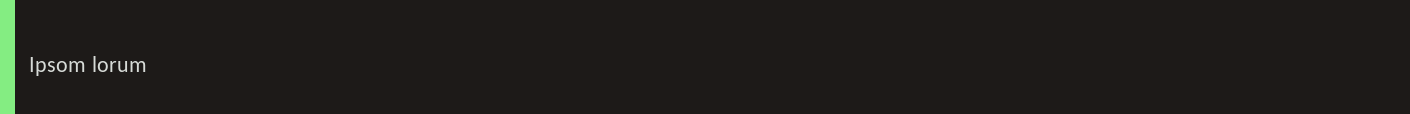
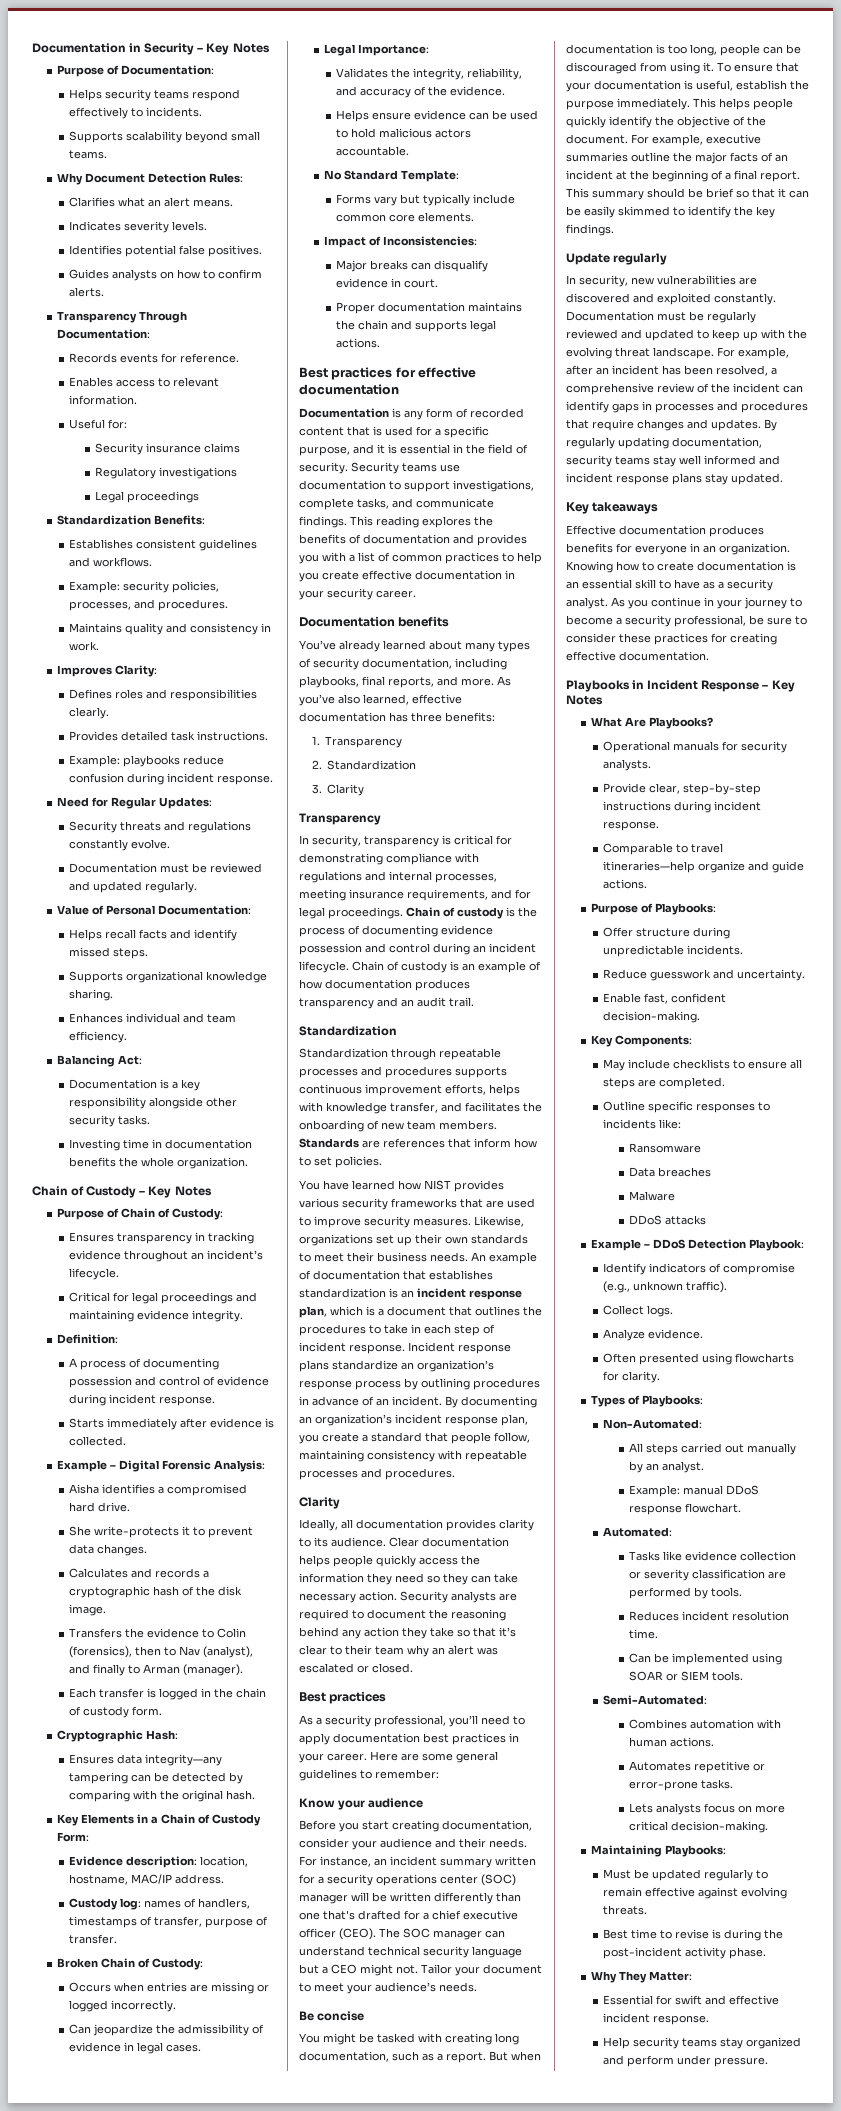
[29,56,147,76] Ipsom lorum -> [32,43,270,55] [56,65,214,77] [69,89,241,101] [69,107,203,119] [69,131,261,143] [69,150,108,159] [56,173,243,185] [69,197,234,207] [69,221,208,233] [69,245,263,257] [69,269,263,281] [69,287,105,297] [56,311,187,323] [56,329,150,339] [69,353,240,363] [69,377,220,387] [69,395,138,405] [69,419,128,429] [94,443,240,455] [94,467,237,479] [94,491,199,503] [56,515,205,525] [69,539,258,551] [69,557,153,567] [69,581,220,593] [69,599,229,611] [69,623,272,635] [69,641,100,651] [56,665,157,677] [69,689,258,701] [69,707,110,719] [69,731,269,741] [69,755,225,767] [69,773,274,785] [56,797,212,809] [69,821,252,833] [69,839,171,851] [69,863,263,873] [69,881,198,893] [56,905,251,915] [69,929,238,941] [69,947,149,959] [69,971,268,983] [69,989,114,1001] [69,1013,237,1023] [69,1031,128,1043] [56,1055,142,1067] [69,1079,201,1091] [69,1097,238,1109] [69,1115,151,1127] [69,1139,253,1151] [69,1157,249,1169] [32,1186,212,1198] [56,1208,223,1220] [69,1232,255,1244] [69,1250,264,1262] [69,1268,120,1280] [69,1292,258,1304] [69,1310,244,1322] [56,1334,118,1344] [69,1358,220,1370] [69,1376,270,1388] [69,1394,216,1406] [69,1418,275,1430] [69,1436,127,1446] [56,1460,265,1472] [69,1484,248,1496] [69,1502,131,1512] [69,1526,254,1538] [69,1544,148,1556] [69,1568,210,1578] [69,1586,243,1598] [69,1604,107,1616] [69,1628,247,1638] [69,1646,254,1658] [69,1664,244,1676] [69,1688,267,1700] [69,1706,163,1718] [56,1730,178,1742] [69,1754,223,1766] [69,1772,244,1784] [69,1790,256,1802] [56,1814,261,1826] [56,1832,89,1842] [69,1856,249,1868] [69,1874,225,1885] [69,1898,251,1910] [69,1916,269,1928] [69,1934,118,1944] [56,1958,203,1970] [69,1982,270,1994] [69,2000,177,2012] [69,2024,265,2036] [69,2042,202,2054] [323,44,429,56] [336,68,523,80] [336,86,506,98] [336,110,539,122] [336,128,472,138] [336,146,410,156] [323,170,459,182] [336,194,516,206] [336,212,475,222] [323,236,477,248] [336,260,489,272] [336,278,439,288] [336,302,523,314] [336,320,497,332] [336,338,381,348] [299,367,477,380] [299,384,399,395] [299,408,524,420] [299,426,489,438] [299,444,528,456] [299,462,460,474] [299,480,534,492] [299,498,494,510] [299,516,493,528] [299,534,527,546] [299,552,542,564] [299,570,515,582] [299,588,416,600] [299,616,450,627] [299,640,530,652] [299,658,507,670] [299,676,511,688] [299,694,462,706] [299,712,495,722] [311,736,403,748] [311,760,417,770] [311,784,365,796] [299,813,381,825] [299,835,512,847] [299,853,479,865] [299,871,497,883] [299,889,531,901] [299,907,537,919] [299,925,493,937] [299,943,536,955] [299,961,541,973] [299,979,470,991] [299,997,474,1009] [299,1026,397,1036] [299,1048,501,1060] [299,1066,507,1078] [299,1084,520,1096] [299,1102,542,1114] [299,1120,497,1132] [299,1138,537,1148] [299,1156,382,1168] [299,1180,504,1192] [299,1198,535,1210] [299,1216,524,1228] [299,1234,528,1246] [299,1252,537,1264] [299,1270,493,1280] [299,1288,522,1300] [299,1306,542,1318] [299,1324,495,1336] [299,1342,511,1354] [299,1360,494,1372] [299,1378,540,1390] [299,1396,537,1408] [299,1414,528,1426] [299,1432,530,1444] [299,1450,527,1462] [299,1468,455,1480] [299,1497,340,1509] [299,1519,534,1531] [299,1537,509,1547] [299,1555,480,1567] [299,1573,518,1585] [299,1591,517,1603] [299,1609,506,1621] [299,1627,516,1639] [299,1645,498,1657] [299,1663,413,1673] [299,1691,387,1704] [299,1715,525,1727] [299,1733,519,1745] [299,1751,498,1763] [299,1769,439,1781] [299,1798,424,1810] [299,1820,532,1832] [299,1838,527,1850] [299,1856,536,1868] [299,1874,516,1886] [299,1892,521,1904] [299,1910,518,1920] [299,1928,505,1940] [299,1946,522,1958] [299,1964,542,1976] [299,1982,477,1994] [299,2011,365,2021] [299,2033,519,2045] [299,2051,541,2063] [566,44,801,56] [566,62,799,74] [566,80,809,92] [566,98,793,110] [566,116,766,128] [566,134,761,146] [566,152,788,164] [566,170,800,182] [566,188,809,200] [566,206,775,218] [566,224,614,236] [566,253,668,265] [566,275,757,287] [566,293,776,305] [566,311,756,323] [566,329,807,341] [566,347,789,359] [566,365,777,376] [566,383,803,395] [566,401,808,413] [566,419,777,431] [566,437,762,449] [566,455,780,467] [566,473,783,485] [566,502,659,514] [566,525,764,537] [566,543,790,555] [566,561,796,573] [566,579,773,591] [566,597,802,609] [566,615,807,627] [566,633,777,645] [566,651,709,661] [566,680,795,692] [566,695,603,705] [590,717,713,729] [603,741,788,753] [603,759,652,771] [603,783,762,795] [603,801,762,813] [603,821,660,831] [603,843,724,855] [603,861,805,873] [603,879,648,889] [590,903,716,915] [603,927,731,939] [603,945,744,957] [603,969,806,981] [603,993,727,1004] [603,1011,701,1023] [590,1035,692,1047] [603,1059,803,1071] [603,1077,726,1089] [603,1101,771,1113] [603,1119,682,1129] [628,1143,701,1153] [628,1167,711,1177] [628,1191,675,1201] [628,1215,706,1225] [590,1239,804,1251] [603,1263,796,1275] [603,1281,728,1293] [603,1305,674,1317] [603,1329,704,1341] [603,1353,795,1365] [603,1371,661,1383] [590,1395,703,1407] [603,1419,703,1429] [628,1443,796,1455] [628,1461,704,1473] [628,1485,759,1497] [628,1503,741,1515] [603,1527,673,1537] [628,1551,796,1561] [628,1569,786,1581] [628,1587,742,1599] [628,1611,789,1621] [628,1629,658,1639] [628,1653,782,1665] [628,1671,743,1681] [603,1695,708,1705] [628,1719,781,1729] [628,1737,714,1747] [628,1761,765,1773] [628,1779,733,1791] [628,1803,785,1815] [628,1821,768,1833] [590,1845,726,1857] [603,1869,769,1881] [603,1887,788,1899] [603,1905,648,1915] [603,1929,784,1941] [603,1947,767,1959] [590,1971,692,1983] [603,1995,780,2005] [603,2013,710,2025] [603,2037,802,2049] [603,2055,769,2067] Documentation in Security – Key Notes // Purpose of Documentation: // Helps security teams respond effectively to incidents. // Supports scalability beyond small teams. // Why Document Detection Rules: // Clarifies what an alert means. // Indicates severity levels. // Identifies potential false positives. // Guides analysts on how to confirm alerts. // Transparency Through Documentation: // Records events for reference. // Enables access to relevant information. // Useful for: // Security insurance claims // Regulatory investigations // Legal proceedings // Standardization Benefits: // Establishes consistent guidelines and workflows. // Example: security policies, processes, and procedures. // Maintains quality and consistency in work. // Improves Clarity: // Defines roles and responsibilities clearly. // Provides detailed task instructions. // Example: playbooks reduce confusion during incident response. // Need for Regular Updates: // Security threats and regulations constantly evolve. // Documentation must be reviewed and updated regularly. // Value of Personal Documentation: // Helps recall facts and identify missed steps. // Supports organizational knowledge sharing. // Enhances individual and team efficiency. // Balancing Act: // Documentation is a key responsibility alongside other security tasks. // Investing time in documentation benefits the whole organization. // Chain of Custody – Key Notes // Purpose of Chain of Custody: // Ensures transparency in tracking evidence throughout an incident’s lifecycle. // Critical for legal proceedings and maintaining evidence integrity. // Definition: // A process of documenting possession and control of evidence during incident response. // Starts immediately after evidence is collected. // Example – Digital Forensic Analysis: // Aisha identifies a compromised hard drive. // She write-protects it to prevent data changes. // Calculates and records a cryptographic hash of the disk image. // Transfers the evidence to Colin (forensics), then to Nav (analyst), and finally to Arman (manager). // Each transfer is logged in the chain of custody form. // Cryptographic Hash: // Ensures data integrity—any tampering can be detected by comparing with the original hash. // Key Elements in a Chain of Custody Form: // Evidence description: location, hostname, MAC/IP address. // Custody log: names of handlers, timestamps of transfer, purpose of transfer. // Broken Chain of Custody: // Occurs when entries are missing or logged incorrectly. // Can jeopardize the admissibility of evidence in legal cases. // Legal Importance: // Validates the integrity, reliability, and accuracy of the evidence. // Helps ensure evidence can be used to hold malicious actors accountable. // No Standard Template: // Forms vary but typically include common core elements. // Impact of Inconsistencies: // Major breaks can disqualify evidence in court. // Proper documentation maintains the chain and supports legal actions. // Best practices for effective documentation // Documentation is any form of recorded content that is used for a specific purpose, and it is essential in the field of security. Security teams use documentation to support investigations, complete tasks, and communicate findings. This reading explores the benefits of documentation and provides you with a list of common practices to help you create effective documentation in your security career. // Documentation benefits // You’ve already learned about many types of security documentation, including playbooks, final reports, and more. As you’ve also learned, effective documentation has three benefits: // 1. Transparency // 2. Standardization // 3. Clarity // Transparency // In security, transparency is critical for demonstrating compliance with regulations and internal processes, meeting insurance requirements, and for legal proceedings. Chain of custody is the process of documenting evidence possession and control during an incident lifecycle. Chain of custody is an example of how documentation produces transparency and an audit trail. // Standardization // Standardization through repeatable processes and procedures supports continuous improvement efforts, helps with knowledge transfer, and facilitates the onboarding of new team members. Standards are references that inform how to set policies. // You have learned how NIST provides various security frameworks that are used to improve security measures. Likewise, organizations set up their own standards to meet their business needs. An example of documentation that establishes standardization is an incident response plan, which is a document that outlines the procedures to take in each step of incident response. Incident response plans standardize an organization’s response process by outlining procedures in advance of an incident. By documenting an organization’s incident response plan, you create a standard that people follow, maintaining consistency with repeatable processes and procedures. // Clarity // Ideally, all documentation provides clarity to its audience. Clear documentation helps people quickly access the information they need so they can take necessary action. Security analysts are required to document the reasoning behind any action they take so that it’s clear to their team why an alert was escalated or closed. // Best practices // As a security professional, you’ll need to apply documentation best practices in your career. Here are some general guidelines to remember: // Know your audience // Before you start creating documentation, consider your audience and their needs. For instance, an incident summary written for a security operations center (SOC) manager will be written differently than one that's drafted for a chief executive officer (CEO). The SOC manager can understand technical security language but a CEO might not. Tailor your document to meet your audience’s needs. // Be concise // You might be tasked with creating long documentation, such as a report. But when documentation is too long, people can be discouraged from using it. To ensure that your documentation is useful, establish the purpose immediately. This helps people quickly identify the objective of the document. For example, executive summaries outline the major facts of an incident at the beginning of a final report. This summary should be brief so that it can be easily skimmed to identify the key findings. // Update regularly // In security, new vulnerabilities are discovered and exploited constantly. Documentation must be regularly reviewed and updated to keep up with the evolving threat landscape. For example, after an incident has been resolved, a comprehensive review of the incident can identify gaps in processes and procedures that require changes and updates. By regularly updating documentation, security teams stay well informed and incident response plans stay updated. // Key takeaways // Effective documentation produces benefits for everyone in an organization. Knowing how to create documentation is an essential skill to have as a security analyst. As you continue in your journey to become a security professional, be sure to consider these practices for creating effective documentation. // Playbooks in Incident Response – Key Notes // What Are Playbooks? // Operational manuals for security analysts. // Provide clear, step-by-step instructions during incident response. // Comparable to travel itineraries—help organize and guide actions. // Purpose of Playbooks: // Offer structure during unpredictable incidents. // Reduce guesswork and uncertainty. // Enable fast, confident decision-making. // Key Components: // May include checklists to ensure all steps are completed. // Outline specific responses to incidents like: // Ransomware // Data breaches // Malware // DDoS attacks // Example – DDoS Detection Playbook: // Identify indicators of compromise (e.g., unknown traffic). // Collect logs. // Analyze evidence. // Often presented using flowcharts for clarity. // Types of Playbooks: // Non-Automated: // All steps carried out manually by an analyst. // Example: manual DDoS response flowchart. // Automated: // Tasks like evidence collection or severity classification are performed by tools. // Reduces incident resolution time. // Can be implemented using SOAR or SIEM tools. // Semi-Automated: // Combines automation with human actions. // Automates repetitive or error-prone tasks. // Lets analysts focus on more critical decision-making. // Maintaining Playbooks: // Must be updated regularly to remain effective against evolving threats. // Best time to revise is during the post-incident activity phase. // Why They Matter: // Essential for swift and effective incident response. // Help security teams stay organized and perform under pressure.

